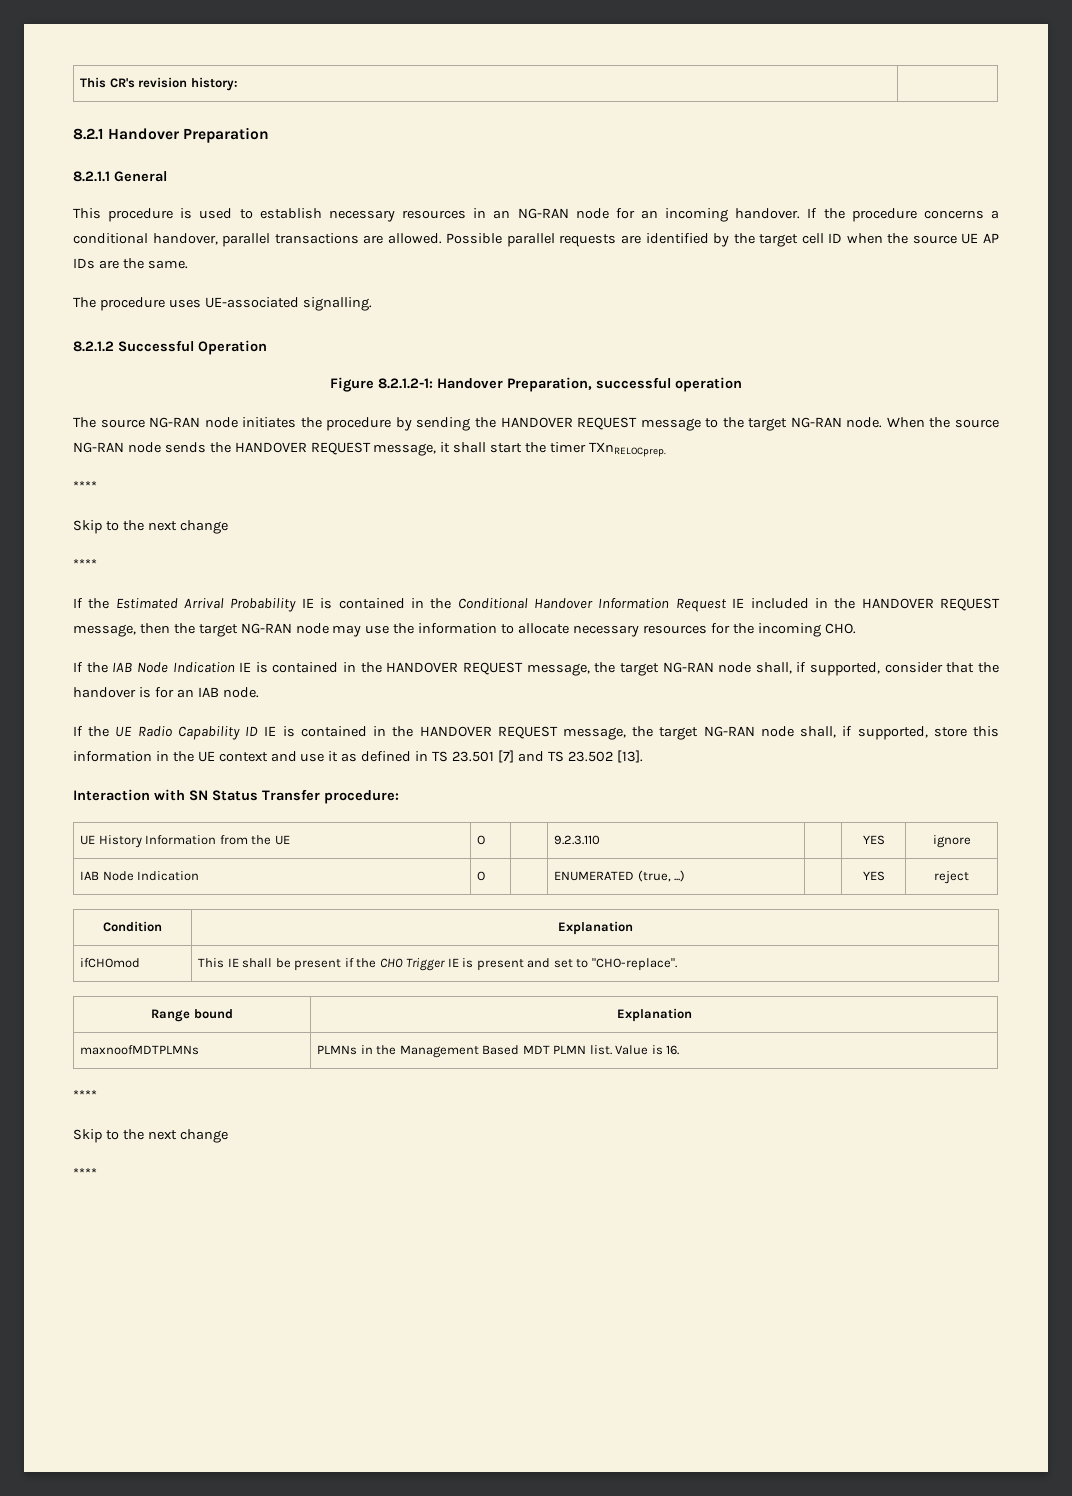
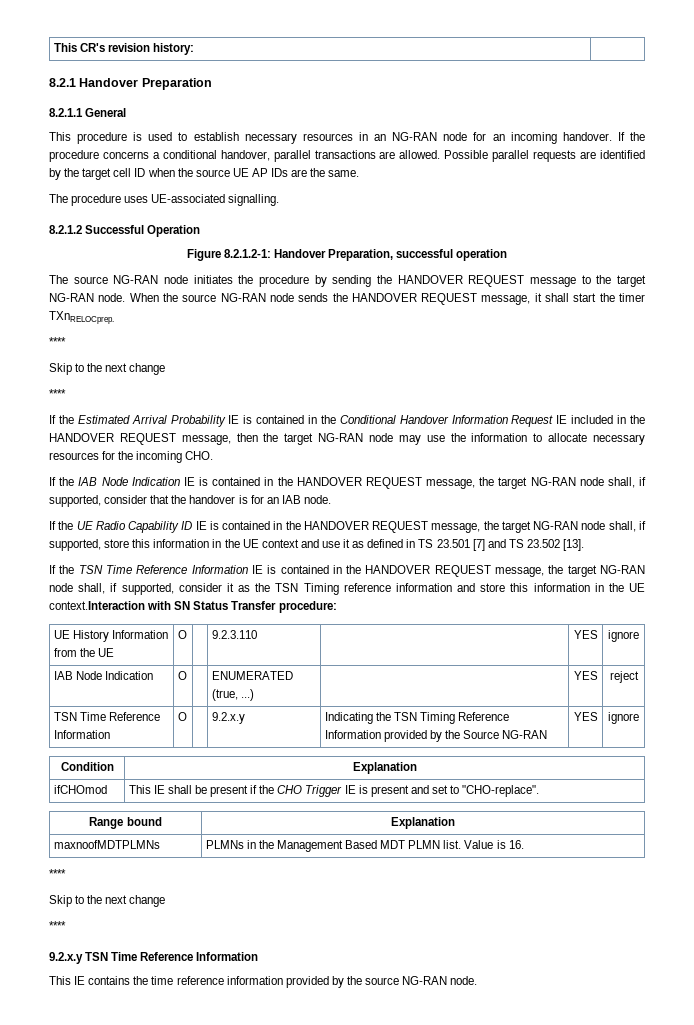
[73,789,150,801] Interaction -> [49,565,645,577] [49,583,645,595] [49,601,145,610] If the TSN Time Reference Information IE is contained in the HANDOVER REQUEST message, the target NG-RAN node shall, if supported, consider it as the TSN Timing reference information and store this information in the UE context.Interaction
(969, 877) none -> [53,712,160,721] [53,730,110,739] [177,712,187,721] [211,712,245,724] [324,712,510,724] [324,730,548,742] [573,712,598,721] [608,712,639,724] // TSN Time Reference Information | O | | 9.2.x.y | Indicating the TSN Timing Reference Information provided by the Source NG-RAN | YES | ignore
(97, 1173) none -> [49,952,259,964] [49,976,478,988] // 9.2.x.y TSN Time Reference Information // This IE contains the time reference information provided by the source NG-RAN node.

